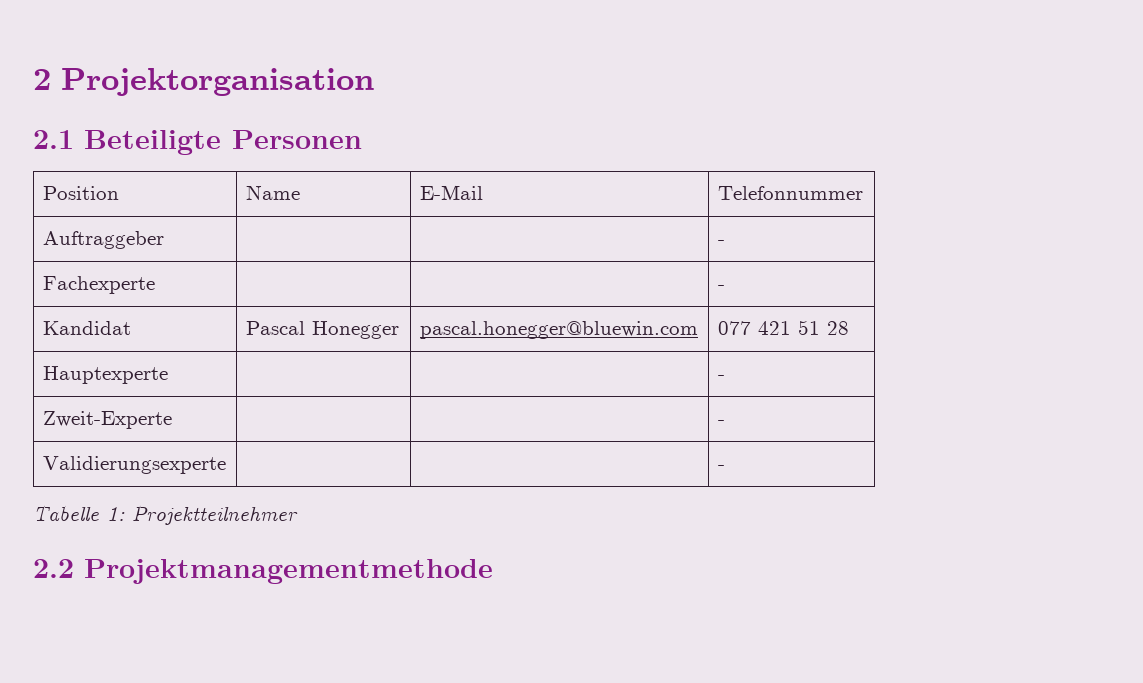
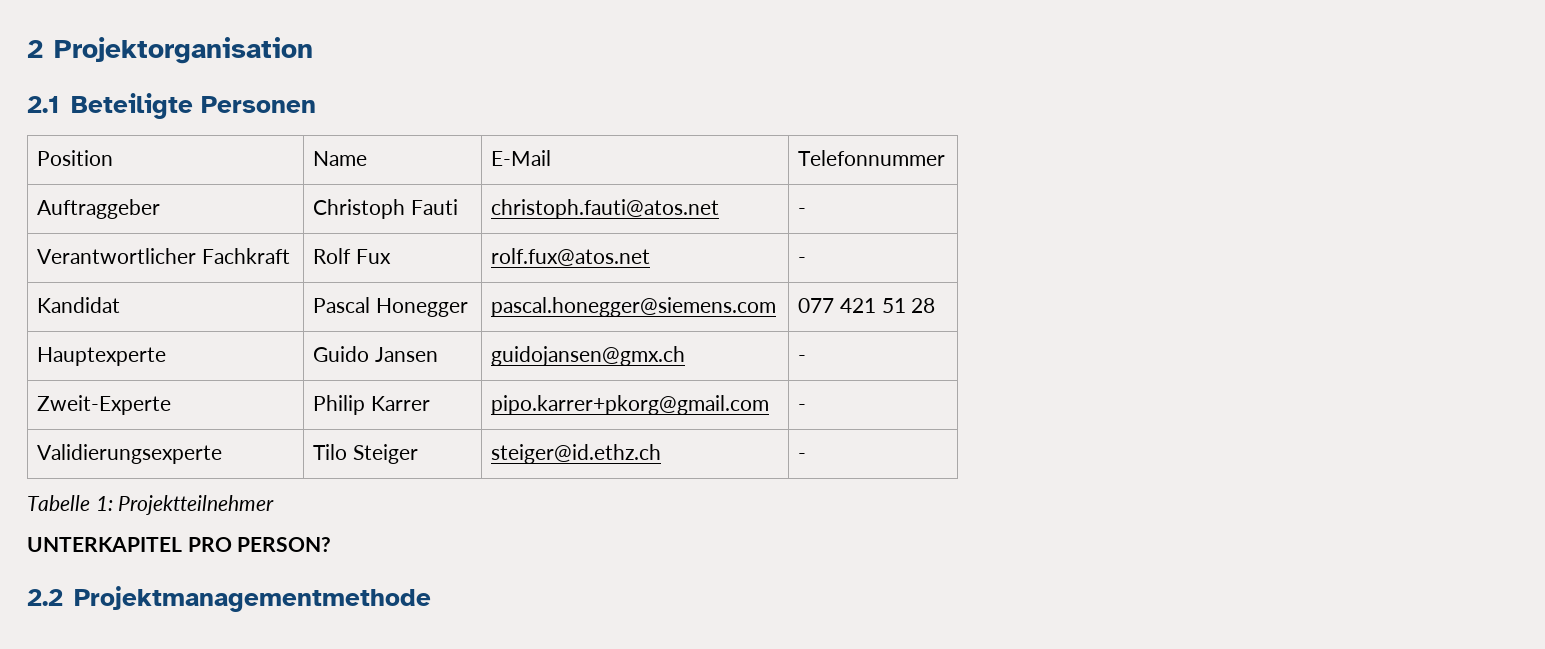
[717,240,725,245] [42,276,155,294] | | - // Fachexperte | | -> [313,199,459,219] [491,199,720,219] [798,208,807,215] [37,248,291,264] [313,248,392,264] [491,248,651,266] Christoph Fauti | christoph.fauti@atos.net | - // Verantwortlicher Fachkraft | Rolf Fux | rolf.fux@atos.net
[419,321,698,339] pascal.honegger@bluewin.com -> [491,297,777,317] pascal.honegger@siemens.com
(168, 375) | -> [313,346,439,362] [491,346,686,366] Guido Jansen | guidojansen@gmx.ch
(172, 420) | -> [313,395,431,415] [491,395,770,415] Philip Karrer | pipo.karrer+pkorg@gmail.com
(226, 465) | -> [313,444,419,464] [491,444,662,464] Tilo Steiger | steiger@id.ethz.ch
(298, 515) none -> [27,537,332,552] // UNTERKAPITEL PRO PERSON?

